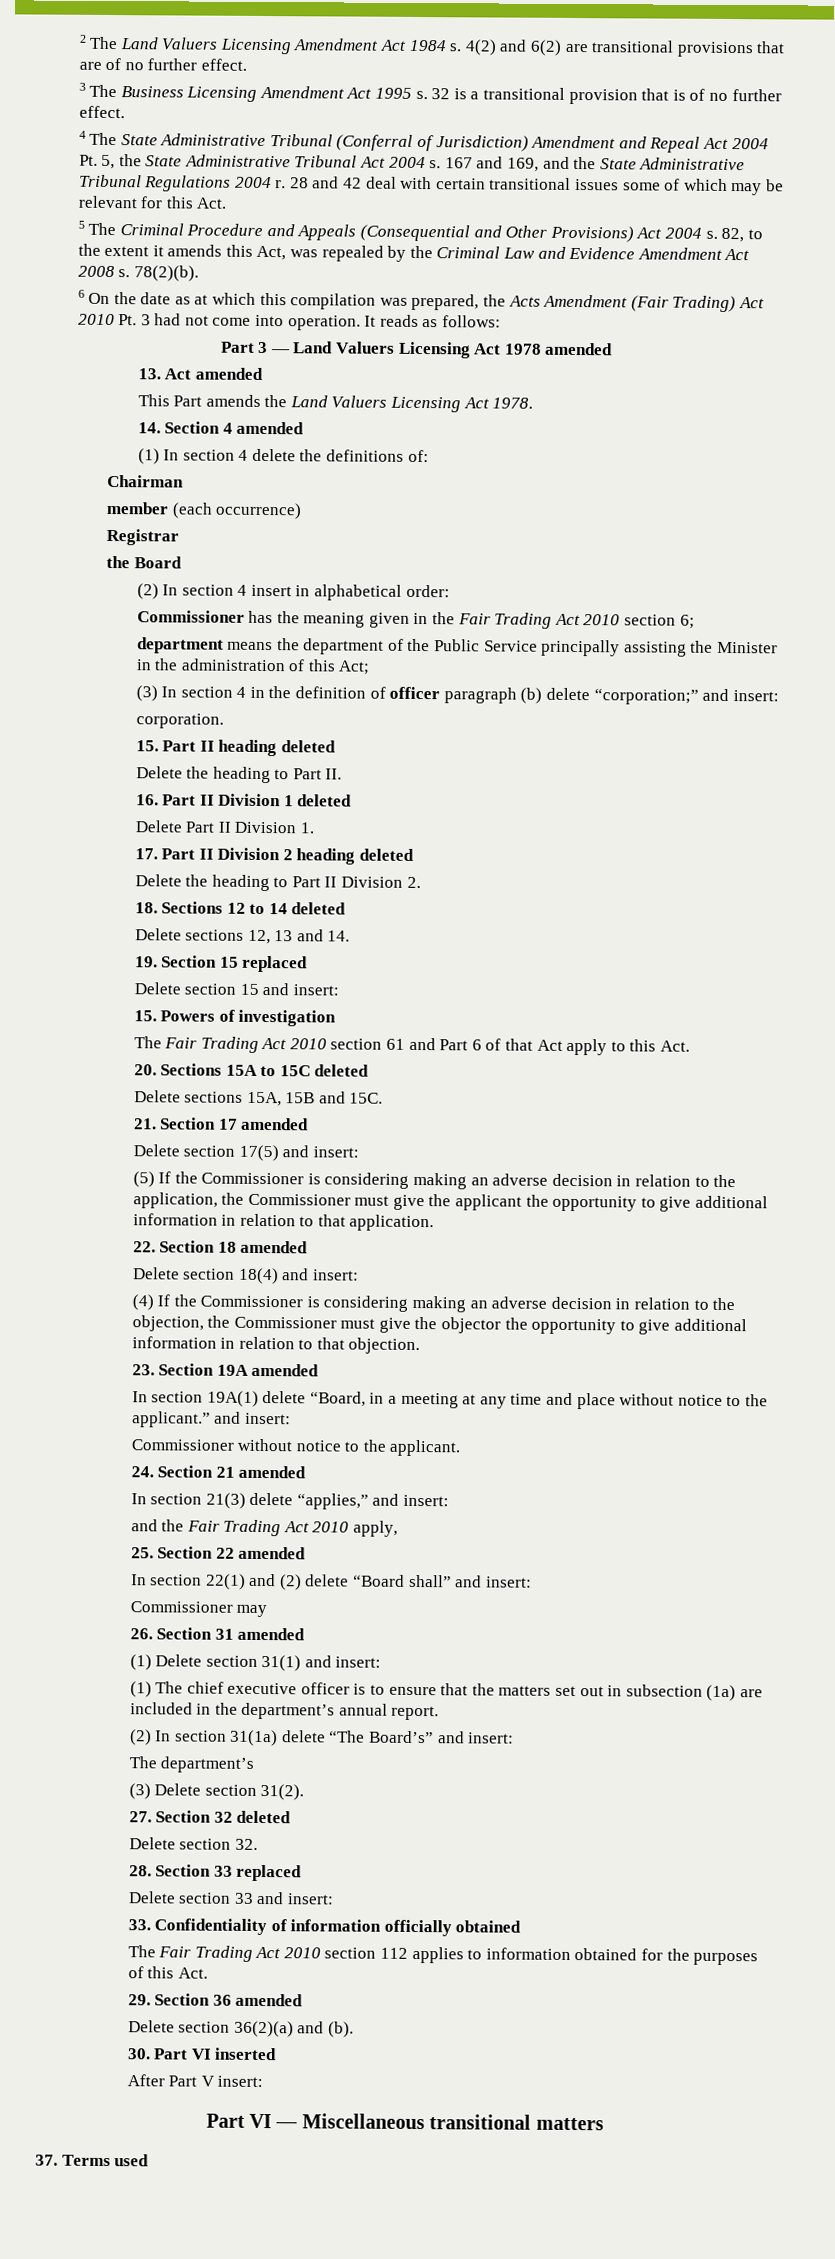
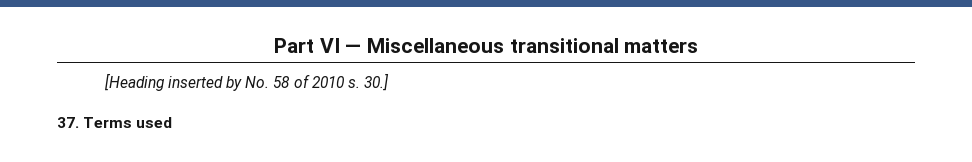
[79,34,786,58] [78,57,247,71] [78,82,782,105] [78,105,125,119] [78,130,769,153] [78,154,746,172] [78,174,784,196] [77,195,228,209] [77,220,763,243] [77,243,751,262] [77,265,199,282] [77,289,765,313] [77,313,501,331] [220,341,614,359] [137,367,263,380] [137,394,534,413] [137,421,305,435] [137,448,429,465] [107,474,185,488] [106,501,303,520] [106,528,180,546] [106,555,182,569] [136,583,450,601] [136,610,695,629] [136,637,779,657] [135,658,371,675] [135,685,779,705] [135,713,224,729] [135,739,336,757] [135,766,343,784] [135,793,353,807] [134,820,314,834] [134,847,415,865] [134,874,421,892] [134,901,347,915] [134,928,351,945] [134,955,309,973] [133,982,339,996] [133,1009,337,1027] [133,1036,690,1056] [133,1063,370,1077] [133,1090,384,1107] [132,1117,310,1131] [132,1144,359,1162] [132,1171,737,1190] [132,1192,769,1212] [132,1213,435,1232] [132,1240,309,1254] [132,1267,359,1285] [131,1294,736,1313] [131,1315,748,1335] [131,1336,421,1355] [131,1363,320,1377] [131,1390,768,1410] [131,1411,291,1428] [130,1438,461,1457] [130,1465,307,1479] [130,1492,450,1510] [130,1519,399,1537] [130,1546,307,1560] [130,1573,532,1591] [129,1601,268,1618] [129,1627,306,1641] [129,1654,382,1672] [129,1681,763,1702] [129,1702,440,1721] [129,1729,515,1747] [128,1756,255,1773] [128,1783,305,1801] [128,1810,292,1824] [128,1837,258,1850] [128,1864,303,1882] [127,1891,334,1905] [127,1918,522,1937] [127,1945,759,1966] [127,1966,208,1979] [127,1993,304,2007] [127,2020,354,2038] [126,2047,278,2061] [126,2074,264,2088] 2 The Land Valuers Licensing Amendment Act 1984 s. 4(2) and 6(2) are transitional provisions that are of no further effect. // 3 The Business Licensing Amendment Act 1995 s. 32 is a transitional provision that is of no further effect. // 4 The State Administrative Tribunal (Conferral of Jurisdiction) Amendment and Repeal Act 2004 Pt. 5, the State Administrative Tribunal Act 2004 s. 167 and 169, and the State Administrative Tribunal Regulations 2004 r. 28 and 42 deal with certain transitional issues some of which may be relevant for this Act. // 5 The Criminal Procedure and Appeals (Consequential and Other Provisions) Act 2004 s. 82, to the extent it amends this Act, was repealed by the Criminal Law and Evidence Amendment Act 2008 s. 78(2)(b). // 6 On the date as at which this compilation was prepared, the Acts Amendment (Fair Trading) Act 2010 Pt. 3 had not come into operation. It reads as follows: // Part 3 — Land Valuers Licensing Act 1978 amended // 13. Act amended // This Part amends the Land Valuers Licensing Act 1978. // 14. Section 4 amended // (1) In section 4 delete the definitions of: // Chairman // member (each occurrence) // Registrar // the Board // (2) In section 4 insert in alphabetical order: // Commissioner has the meaning given in the Fair Trading Act 2010 section 6; // department means the department of the Public Service principally assisting the Minister in the administration of this Act; // (3) In section 4 in the definition of officer paragraph (b) delete “corporation;” and insert: // corporation. // 15. Part II heading deleted // Delete the heading to Part II. // 16. Part II Division 1 deleted // Delete Part II Division 1. // 17. Part II Division 2 heading deleted // Delete the heading to Part II Division 2. // 18. Sections 12 to 14 deleted // Delete sections 12, 13 and 14. // 19. Section 15 replaced // Delete section 15 and insert: // 15. Powers of investigation // The Fair Trading Act 2010 section 61 and Part 6 of that Act apply to this Act. // 20. Sections 15A to 15C deleted // Delete sections 15A, 15B and 15C. // 21. Section 17 amended // Delete section 17(5) and insert: // (5) If the Commissioner is considering making an adverse decision in relation to the application, the Commissioner must give the applicant the opportunity to give additional information in relation to that application. // 22. Section 18 amended // Delete section 18(4) and insert: // (4) If the Commissioner is considering making an adverse decision in relation to the objection, the Commissioner must give the objector the opportunity to give additional information in relation to that objection. // 23. Section 19A amended // In section 19A(1) delete “Board, in a meeting at any time and place without notice to the applicant.” and insert: // Commissioner without notice to the applicant. // 24. Section 21 amended // In section 21(3) delete “applies,” and insert: // and the Fair Trading Act 2010 apply, // 25. Section 22 amended // In section 22(1) and (2) delete “Board shall” and insert: // Commissioner may // 26. Section 31 amended // (1) Delete section 31(1) and insert: // (1) The chief executive officer is to ensure that the matters set out in subsection (1a) are included in the department’s annual report. // (2) In section 31(1a) delete “The Board’s” and insert: // The department’s // (3) Delete section 31(2). // 27. Section 32 deleted // Delete section 32. // 28. Section 33 replaced // Delete section 33 and insert: // 33. Confidentiality of information officially obtained // The Fair Trading Act 2010 section 112 applies to information obtained for the purposes of this Act. // 29. Section 36 amended // Delete section 36(2)(a) and (b). // 30. Part VI inserted // After Part V insert: // -> (273, 45) none
(604, 2124) none -> [104,73,390,91] // [Heading inserted by No. 58 of 2010 s. 30.]

